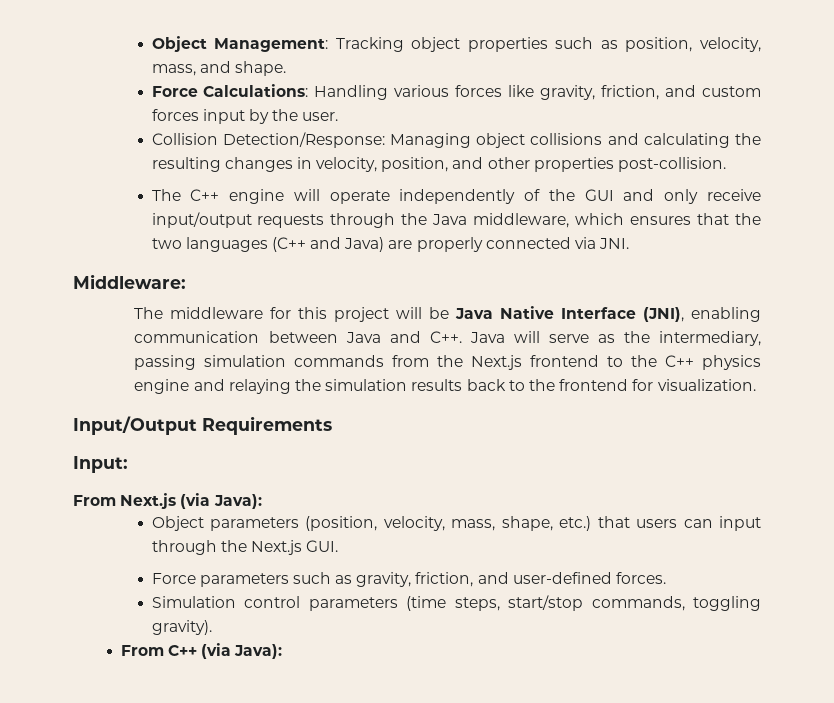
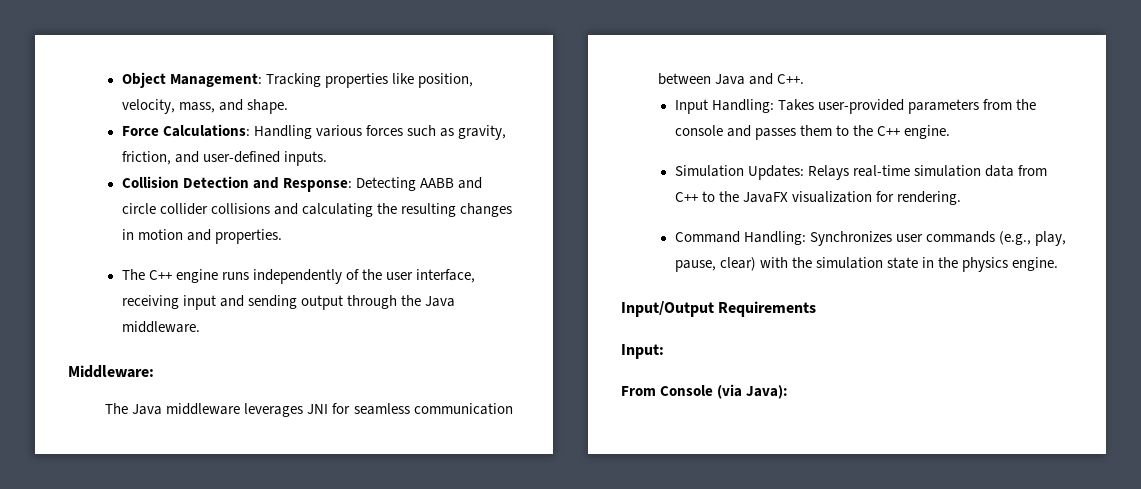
[411,37,618,52] object properties such as -> [324,73,414,88] properties like
[508,85,761,100] [151,109,339,124] [151,132,526,148] like gravity, friction, and custom forces input by the user. // Collision Detection/Response: Managing object -> [406,125,507,140] [121,151,327,166] [121,176,483,192] [121,203,208,215] such as gravity, friction, and user-defined inputs. // Collision Detection and Response: Detecting AABB and circle collider
[316,157,727,172] velocity, position, and other properties post-collision. -> [137,229,282,244] motion and properties.
[293,189,390,204] will operate -> [221,272,249,280] runs
[584,189,761,204] [151,212,761,228] [151,237,630,252] [73,274,186,289] [134,306,761,322] GUI and only receive input/output requests through the Java middleware, which ensures that the two languages (C++ and Java) are properly connected via JNI. // Middleware: // The middleware for this project will be Java Native Interface (JNI), enabling -> [386,269,476,283] [121,295,456,310] [121,321,200,333] [68,365,154,378] [105,403,410,417] user interface, receiving input and sending output through the Java middleware. // Middleware: // The Java middleware leverages JNI for seamless
[469,331,761,346] [134,355,761,370] [134,379,756,394] Java will serve as the intermediary, passing simulation commands from the Next.js frontend to the C++ physics engine and relaying the simulation results back to the frontend for visualization. -> [674,99,1037,114] [674,125,951,140] [674,165,1048,180] [674,191,962,205] [674,231,1067,246] [674,257,1059,272] // Input Handling: Takes user-provided parameters from the console and passes them to the C++ engine. // Simulation Updates: Relays real-time simulation data from C++ to the JavaFX visualization for rendering. // Command Handling: Synchronizes user commands (e.g., play, pause, clear) with the simulation state in the physics engine.
[120,493,262,509] [151,516,761,531] [151,540,339,555] [151,572,667,587] [151,595,761,611] [151,620,212,635] [120,643,283,659] Next.js (via Java): // Object parameters (position, velocity, mass, shape, etc.) that users can input through the Next.js GUI. // Force parameters such as gravity, friction, and user-defined forces. // Simulation control parameters (time steps, start/stop commands, toggling gravity). // From C++ (via Java): -> [660,384,789,399] Console (via Java):

